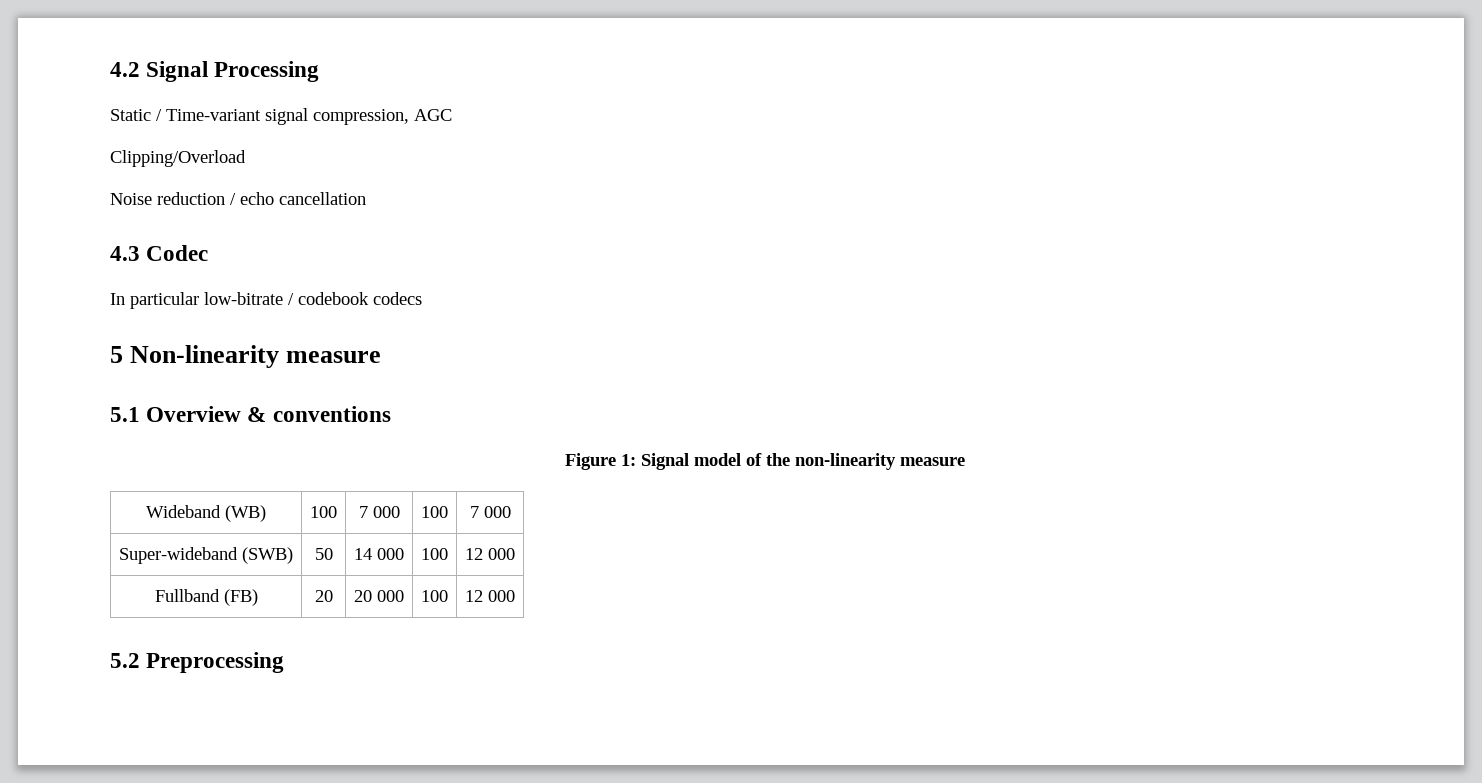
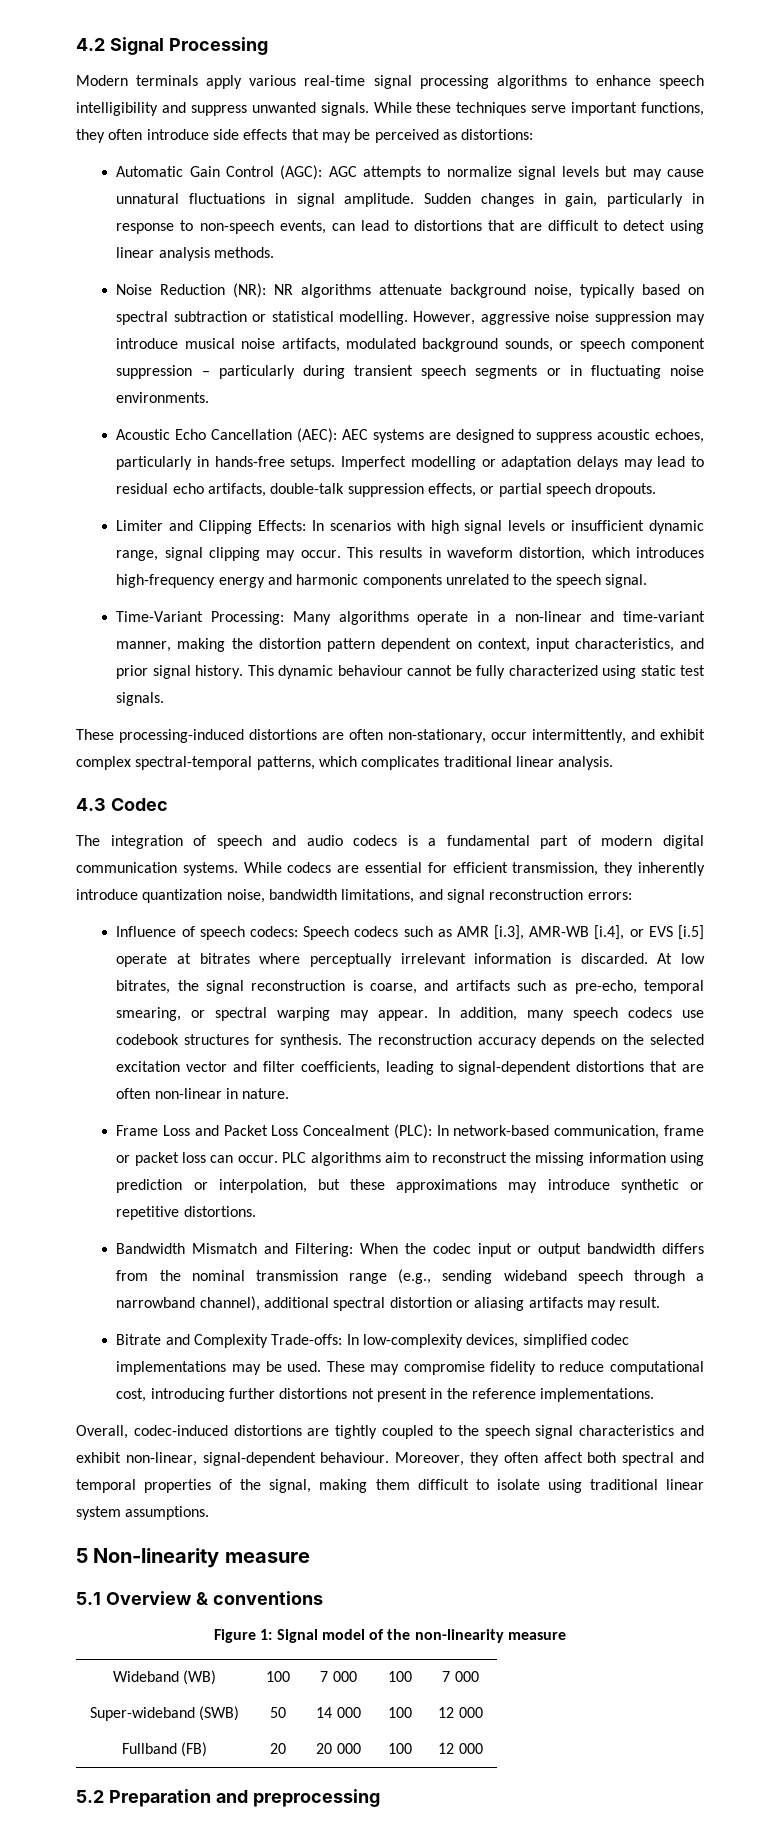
[110,108,452,125] [110,150,246,167] [110,192,366,205] [110,245,209,261] [110,292,422,309] Static / Time-variant signal compression, AGC // Clipping/Overload // Noise reduction / echo cancellation // 4.3 Codec // In particular low-bitrate / codebook codecs -> [76,75,705,89] [76,102,705,116] [76,129,534,143] [116,165,704,180] [116,193,705,207] [116,220,705,234] [116,247,275,261] [116,283,704,298] [116,311,705,325] [116,338,705,352] [116,365,705,379] [116,392,210,403] [116,428,704,443] [116,456,705,470] [116,483,657,497] [116,520,705,534] [116,547,704,561] [116,574,648,588] [116,611,705,625] [116,638,704,652] [116,665,705,679] [116,692,165,706] [76,729,705,743] [76,756,614,770] [76,798,168,811] [76,835,705,849] [76,862,705,876] [76,889,632,903] [116,925,704,940] [116,953,706,967] [116,980,704,994] [116,1007,705,1021] [116,1034,705,1048] [116,1061,705,1075] [116,1088,290,1099] [116,1124,705,1139] [116,1152,704,1166] [116,1179,705,1193] [116,1206,256,1220] [116,1243,704,1257] [116,1269,704,1284] [116,1296,661,1311] [116,1334,629,1348] [116,1361,704,1375] [116,1388,655,1402] [76,1425,704,1439] [76,1452,704,1466] [76,1479,704,1493] [76,1506,210,1520] Modern terminals apply various real-time signal processing algorithms to enhance speech intelligibility and suppress unwanted signals. While these techniques serve important functions, they often introduce side effects that may be perceived as distortions: // Automatic Gain Control (AGC): AGC attempts to normalize signal levels but may cause unnatural fluctuations in signal amplitude. Sudden changes in gain, particularly in response to non-speech events, can lead to distortions that are difficult to detect using linear analysis methods. // Noise Reduction (NR): NR algorithms attenuate background noise, typically based on spectral subtraction or statistical modelling. However, aggressive noise suppression may introduce musical noise artifacts, modulated background sounds, or speech component suppression – particularly during transient speech segments or in fluctuating noise environments. // Acoustic Echo Cancellation (AEC): AEC systems are designed to suppress acoustic echoes, particularly in hands-free setups. Imperfect modelling or adaptation delays may lead to residual echo artifacts, double-talk suppression effects, or partial speech dropouts. // Limiter and Clipping Effects: In scenarios with high signal levels or insufficient dynamic range, signal clipping may occur. This results in waveform distortion, which introduces high-frequency energy and harmonic components unrelated to the speech signal. // Time-Variant Processing: Many algorithms operate in a non-linear and time-variant manner, making the distortion pattern dependent on context, input characteristics, and prior signal history. This dynamic behaviour cannot be fully characterized using static test signals. // These processing-induced distortions are often non-stationary, occur intermittently, and exhibit complex spectral-temporal patterns, which complicates traditional linear analysis. // 4.3 Codec // The integration of speech and audio codecs is a fundamental part of modern digital communication systems. While codecs are essential for efficient transmission, they inherently introduce quantization noise, bandwidth limitations, and signal reconstruction errors: // Influence of speech codecs: Speech codecs such as AMR [i.3], AMR-WB [i.4], or EVS [i.5] operate at bitrates where perceptually irrelevant information is discarded. At low bitrates, the signal reconstruction is coarse, and artifacts such as pre-echo, temporal smearing, or spectral warping may appear. In addition, many speech codecs use codebook structures for synthesis. The reconstruction accuracy depends on the selected excitation vector and filter coefficients, leading to signal-dependent distortions that are often non-linear in nature. // Frame Loss and Packet Loss Concealment (PLC): In network-based communication, frame or packet loss can occur. PLC algorithms aim to reconstruct the missing information using prediction or interpolation, but these approximations may introduce synthetic or repetitive distortions. // Bandwidth Mismatch and Filtering: When the codec input or output bandwidth differs from the nominal transmission range (e.g., sending wideband speech through a narrowband channel), additional spectral distortion or aliasing artifacts may result. // Bitrate and Complexity Trade-offs: In low-complexity devices, simplified codec implementations may be used. These may compromise fidelity to reduce computational cost, introducing further distortions not present in the reference implementations. // Overall, codec-induced distortions are tightly coupled to the speech signal characteristics and exhibit non-linear, signal-dependent behaviour. Moreover, they often affect both spectral and temporal properties of the signal, making them difficult to isolate using traditional linear system assumptions.
[146,652,285,673] Preprocessing -> [108,1789,380,1807] Preparation and preprocessing

